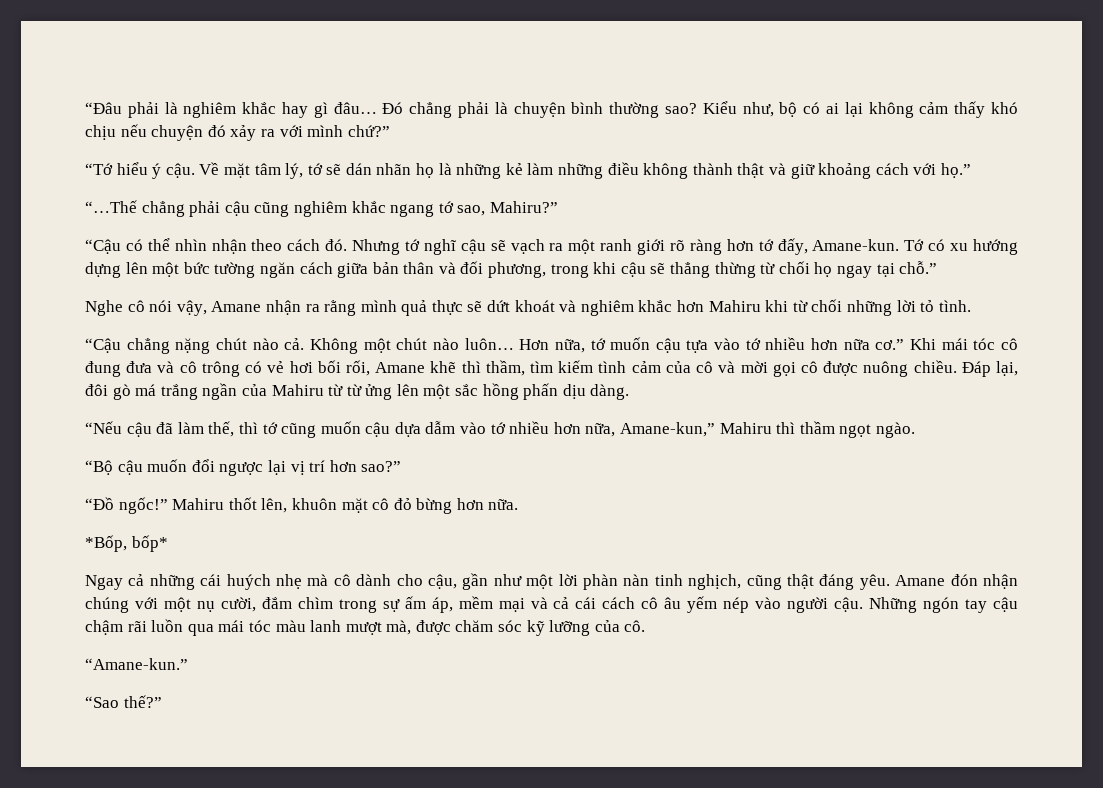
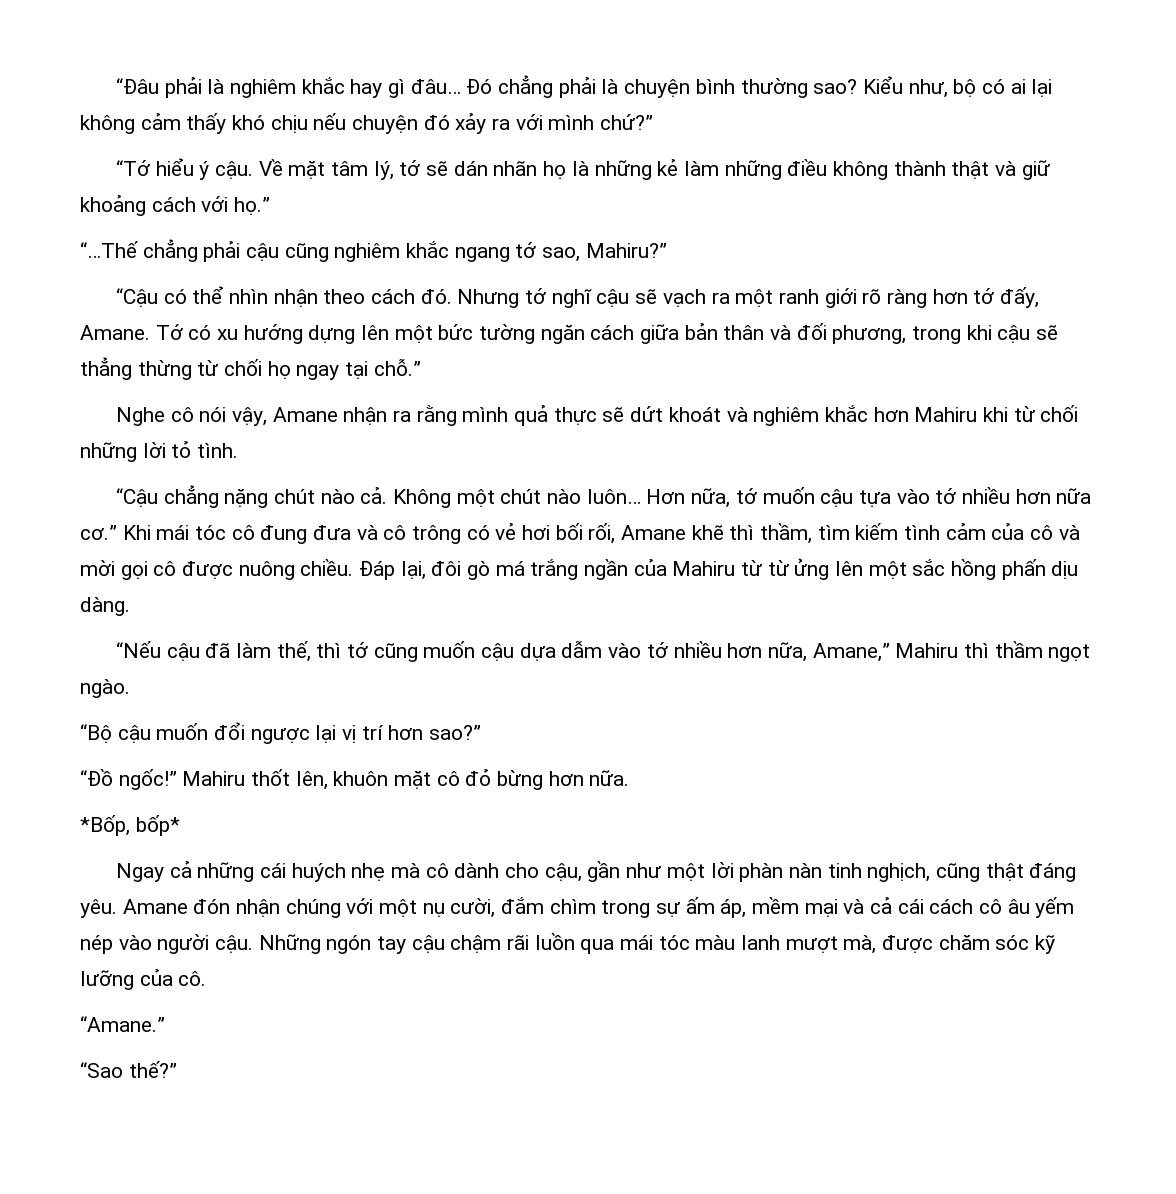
[812,239,900,251] Amane-kun. -> [80,325,150,340] Amane.
[620,422,716,437] Amane-kun,” -> [812,643,890,662] Amane,”
[85,658,188,670] “Amane-kun.” -> [80,1016,165,1032] “Amane.”

